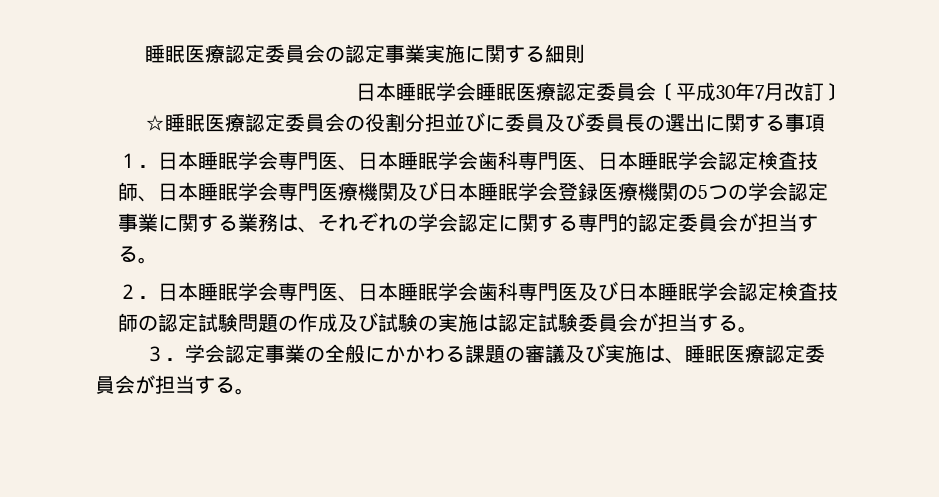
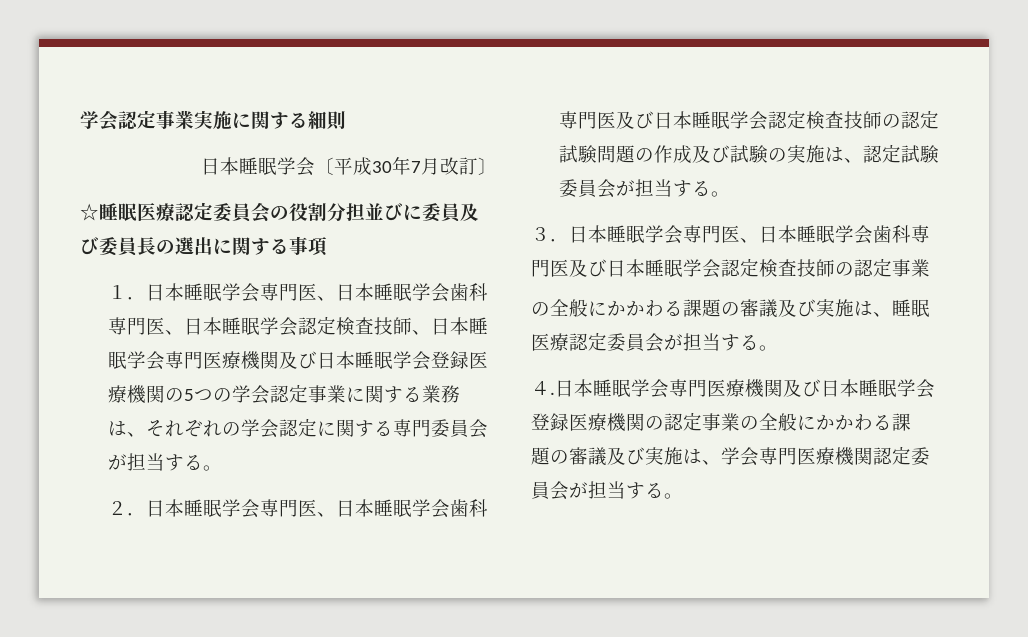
[145,44,346,63] 睡眠医療認定委員会の -> [80,110,118,131] 学会
[476,82,656,101] 睡眠医療認定委員会 -> (315, 166) none
[617,213,678,232] 的認定 -> (432, 428) none
(498, 323) none -> [844,158,864,163] 、
[185,344,306,363] 学会認定事業 -> [569,225,930,244] [531,258,930,278] 日本睡眠学会専門医、日本睡眠学会歯科専門医及び日本睡眠学会認定検査技師の認定事業 //
(255, 391) none -> [531,379,935,398] [531,412,911,432] [531,446,930,466] [531,481,683,500] // ４.日本睡眠学会専門医療機関及び日本睡眠学会登録医療機関の認定事業の全般にかかわる課 // 題の審議及び実施は、学会専門医療機関認定委員会が担当する。

